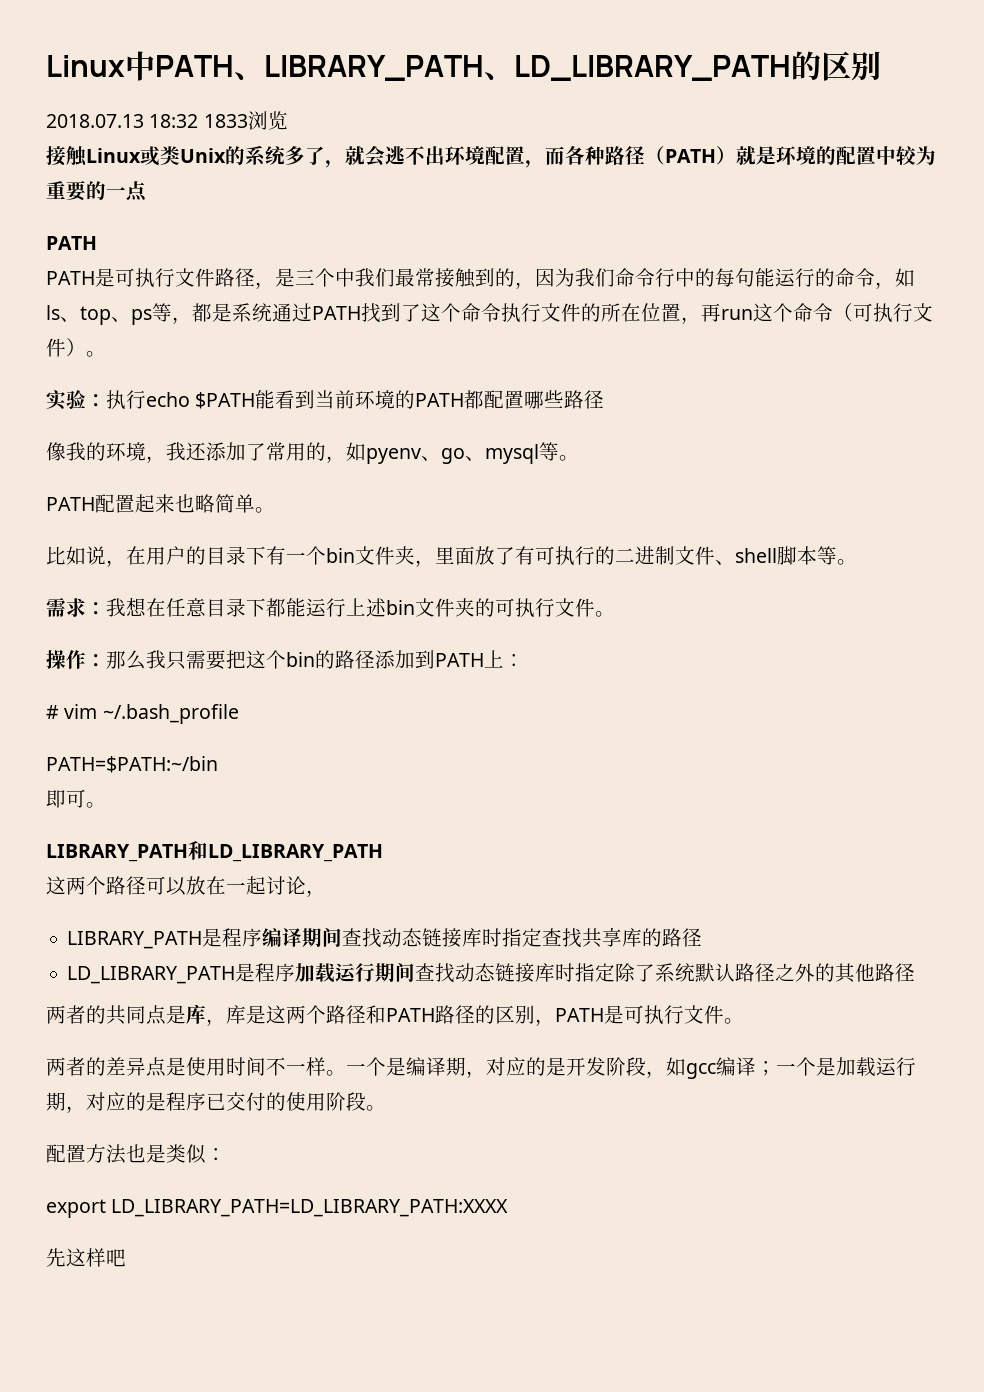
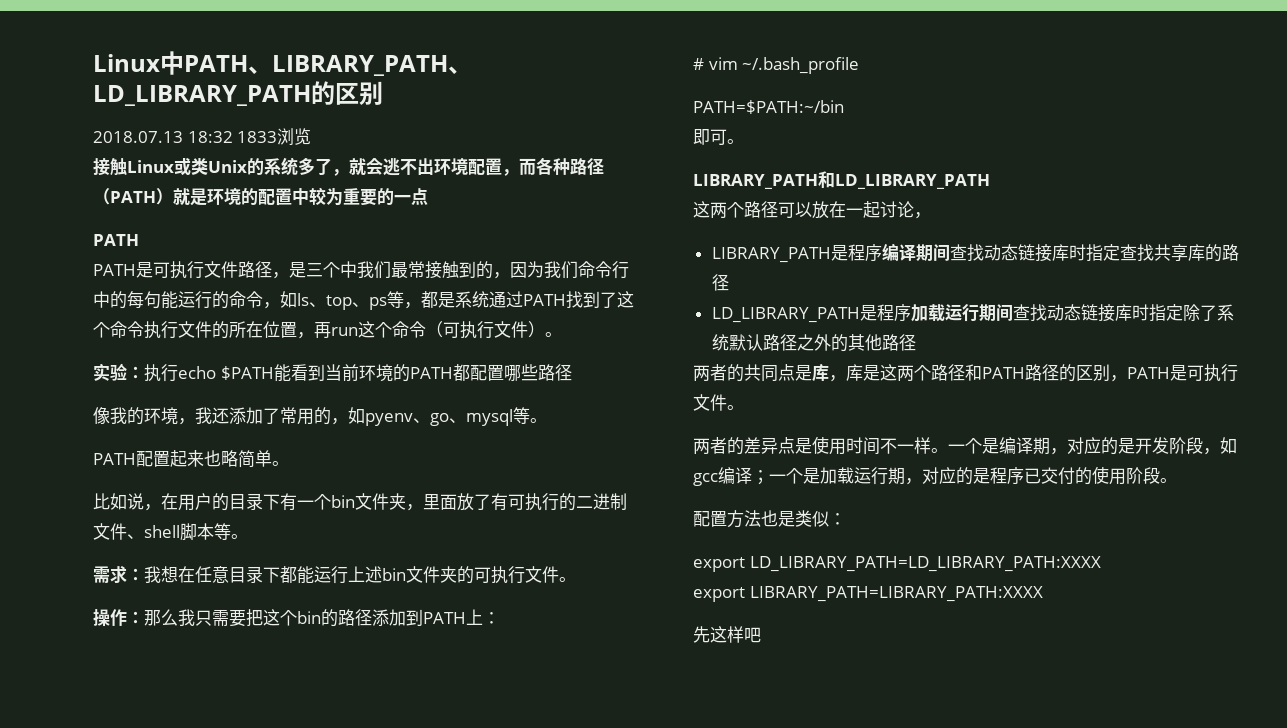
(509, 1208) none -> [693,586,1043,602] // export LIBRARY_PATH=LIBRARY_PATH:XXXX

